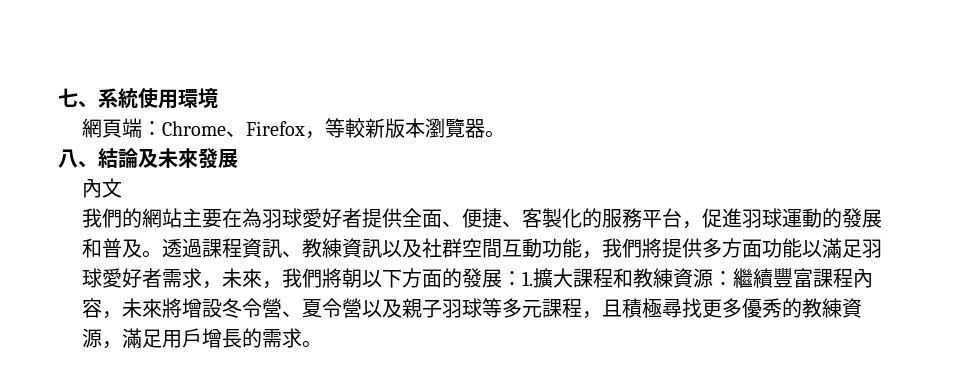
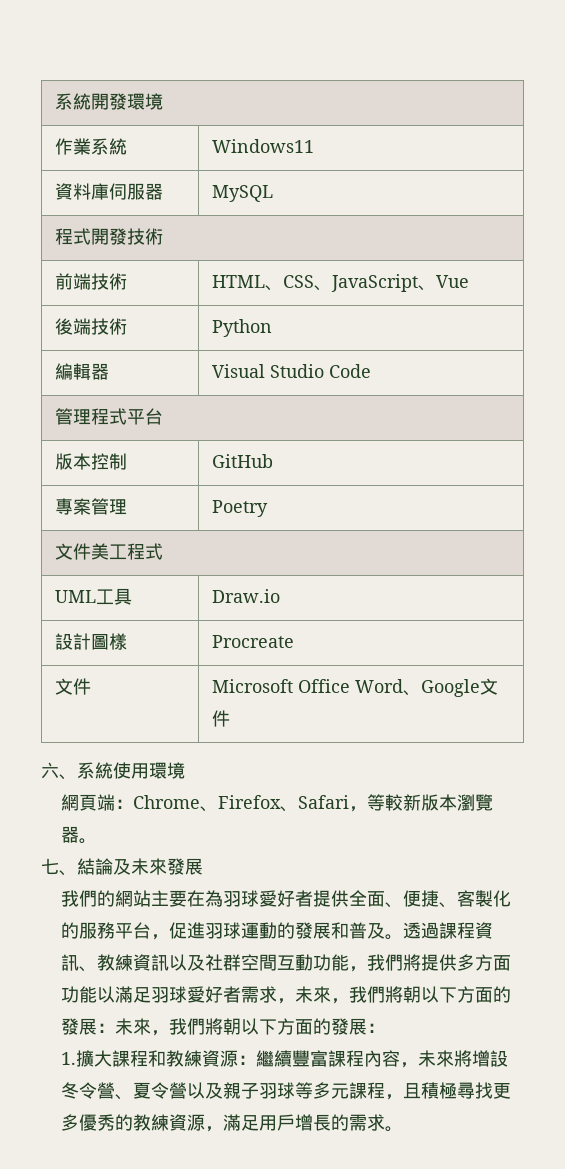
[58,88,78,107] 七 -> [54,93,163,110] [54,138,127,155] [211,139,314,153] [54,183,163,200] [211,185,273,202] [54,228,163,245] [54,273,127,290] [211,274,469,292] [54,318,127,335] [211,319,272,337] [54,363,109,380] [211,364,371,378] [54,408,163,425] [54,453,127,470] [211,454,273,468] [54,498,127,515] [211,500,268,517] [54,543,163,560] [54,588,132,605] [211,589,280,603] [54,633,127,650] [211,635,294,648] [54,678,91,695] [211,678,498,697] [211,710,230,727] [41,762,59,779] 系統開發環境 // 作業系統 | Windows11 // 資料庫伺服器 | MySQL // 程式開發技術 // 前端技術 | HTML、CSS、JavaScript、Vue // 後端技術 | Python // 編輯器 | Visual Studio Code // 管理程式平台 // 版本控制 | GitHub // 專案管理 | Poetry // 文件美工程式 // UML工具 | Draw.io // 設計圖樣 | Procreate // 文件 | Microsoft Office Word、Google文件 // 六
(306, 128) none -> [280,795,350,812] 、Safari
[58,149,78,168] 八 -> [41,858,59,875] 七
[82,178,123,198] // 內文 -> (203, 866) none
(523, 278) none -> [115,1018,386,1036] 未來，我們將朝以下方面的發展： //

